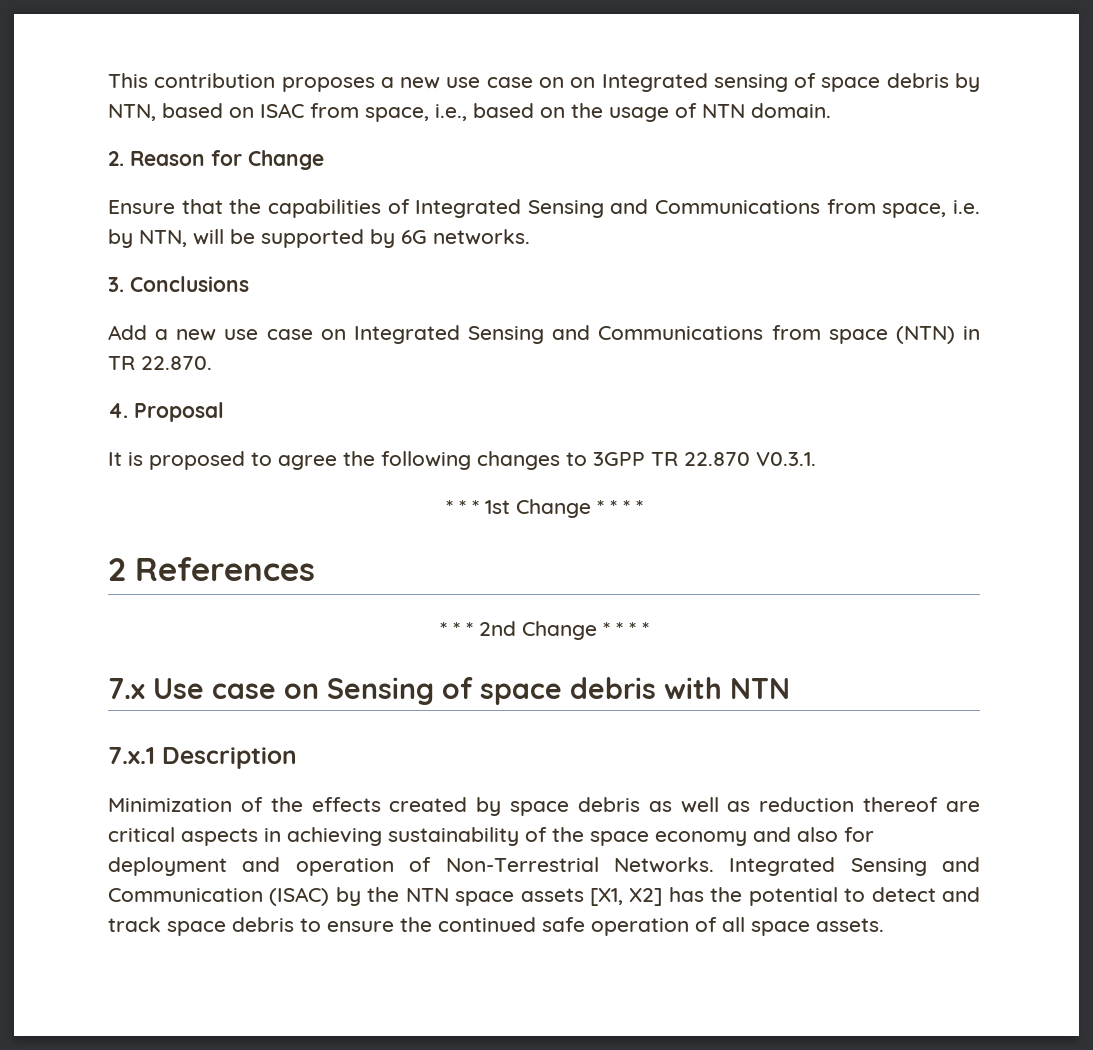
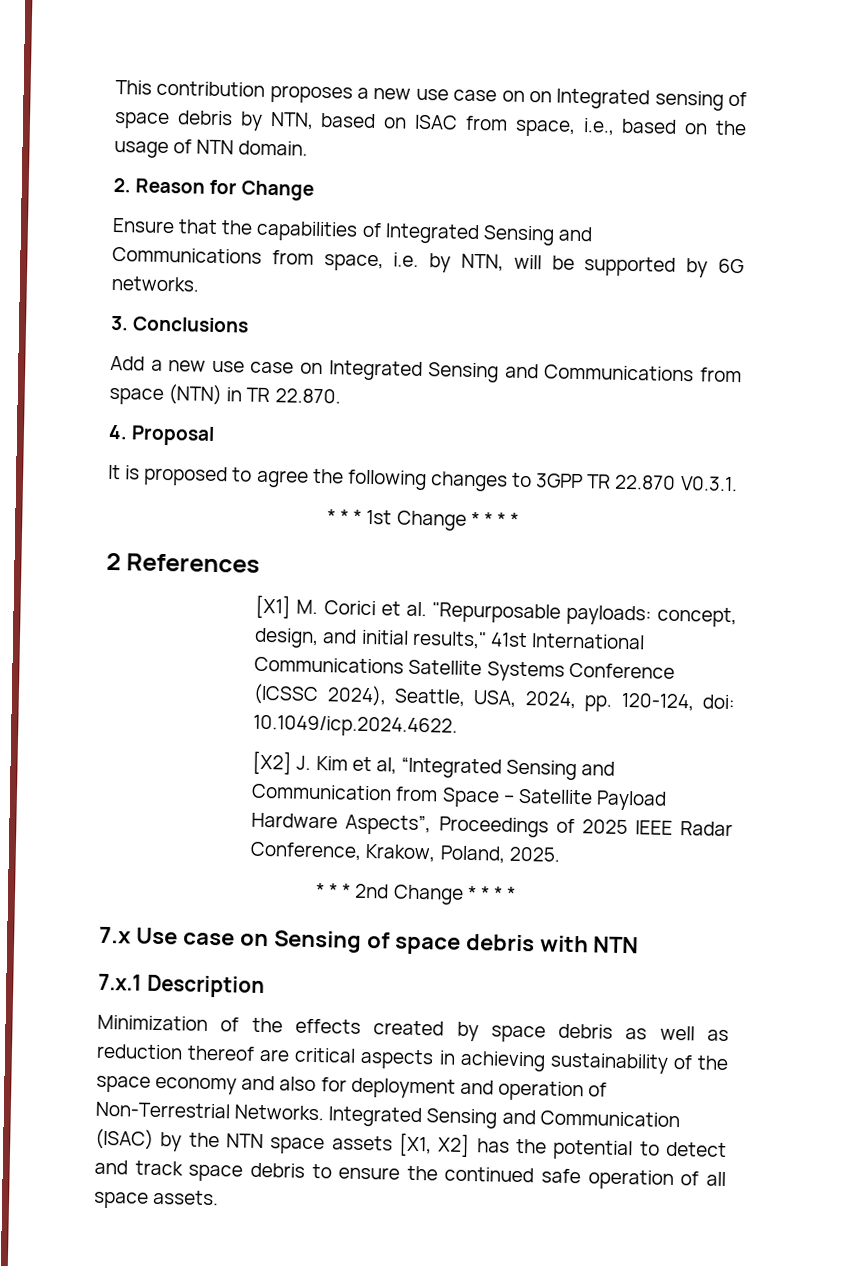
(315, 569) none -> [255,594,738,628] [254,627,645,650] [254,656,675,682] [253,683,736,712] [253,714,459,738] [252,750,616,781] [251,783,667,811] [251,812,733,838] [250,841,561,864] // [X1] M. Corici et al. "Repurposable payloads: concept, design, and initial results," 41st International Communications Satellite Systems Conference (ICSSC 2024), Seattle, USA, 2024, pp. 120-124, doi: 10.1049/icp.2024.4622. // [X2] J. Kim et al, “Integrated Sensing and Communication from Space – Satellite Payload Hardware Aspects”, Proceedings of 2025 IEEE Radar Conference, Krakow, Poland, 2025.

